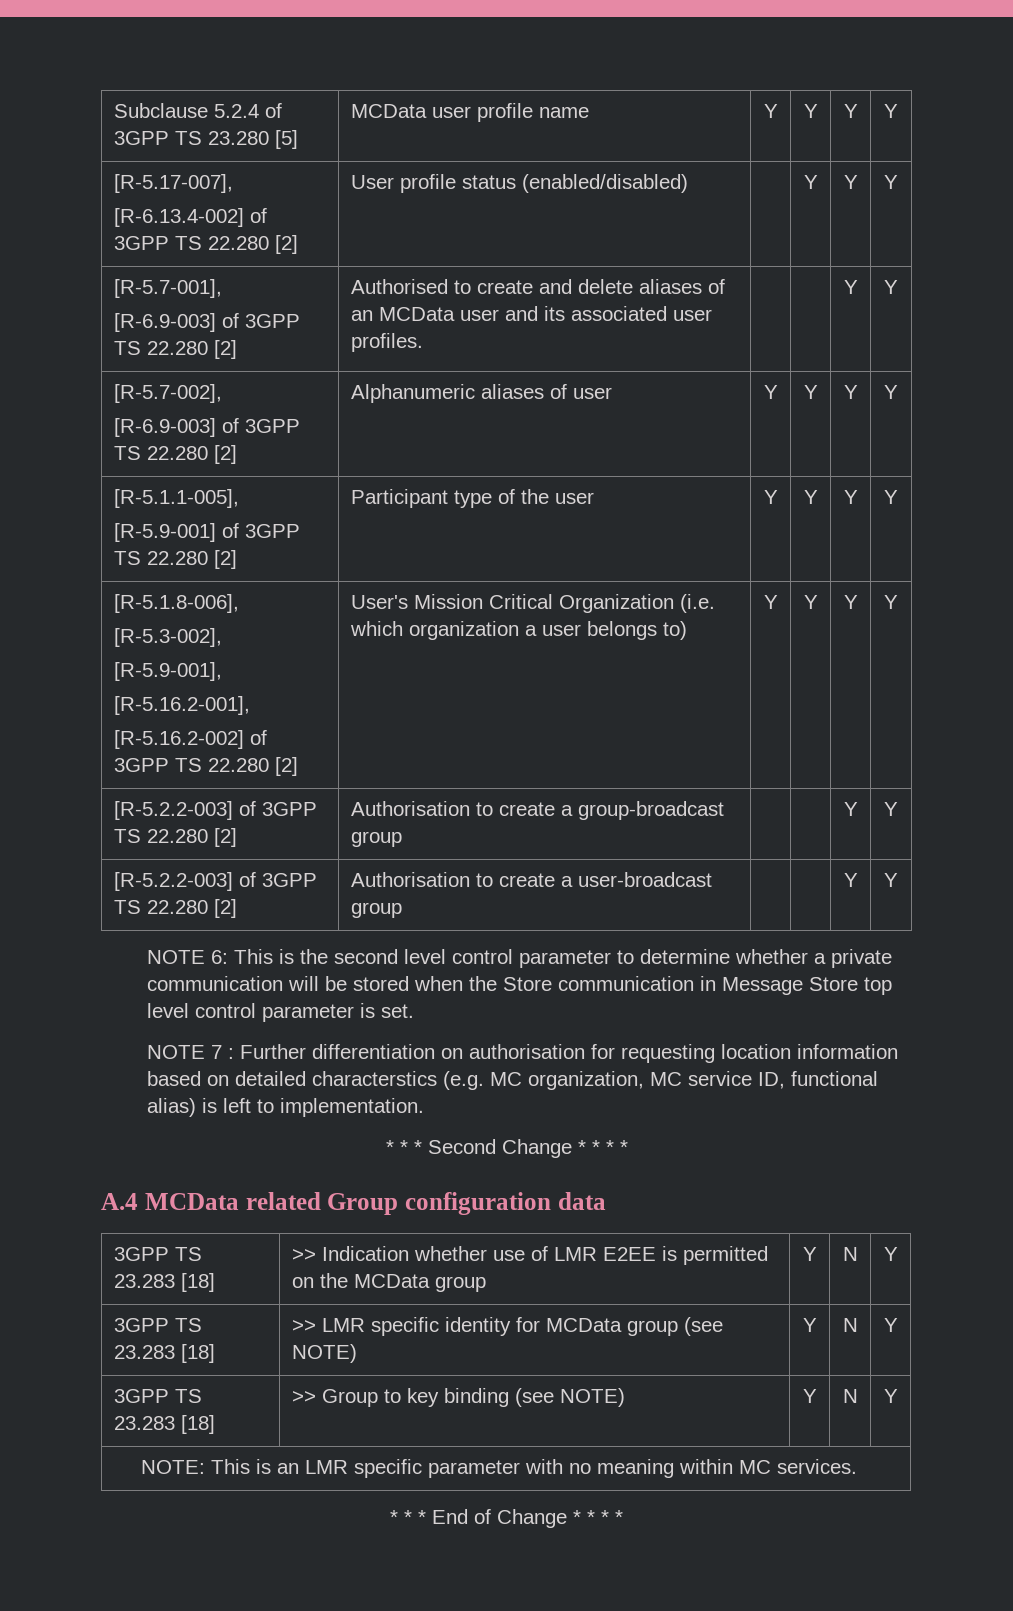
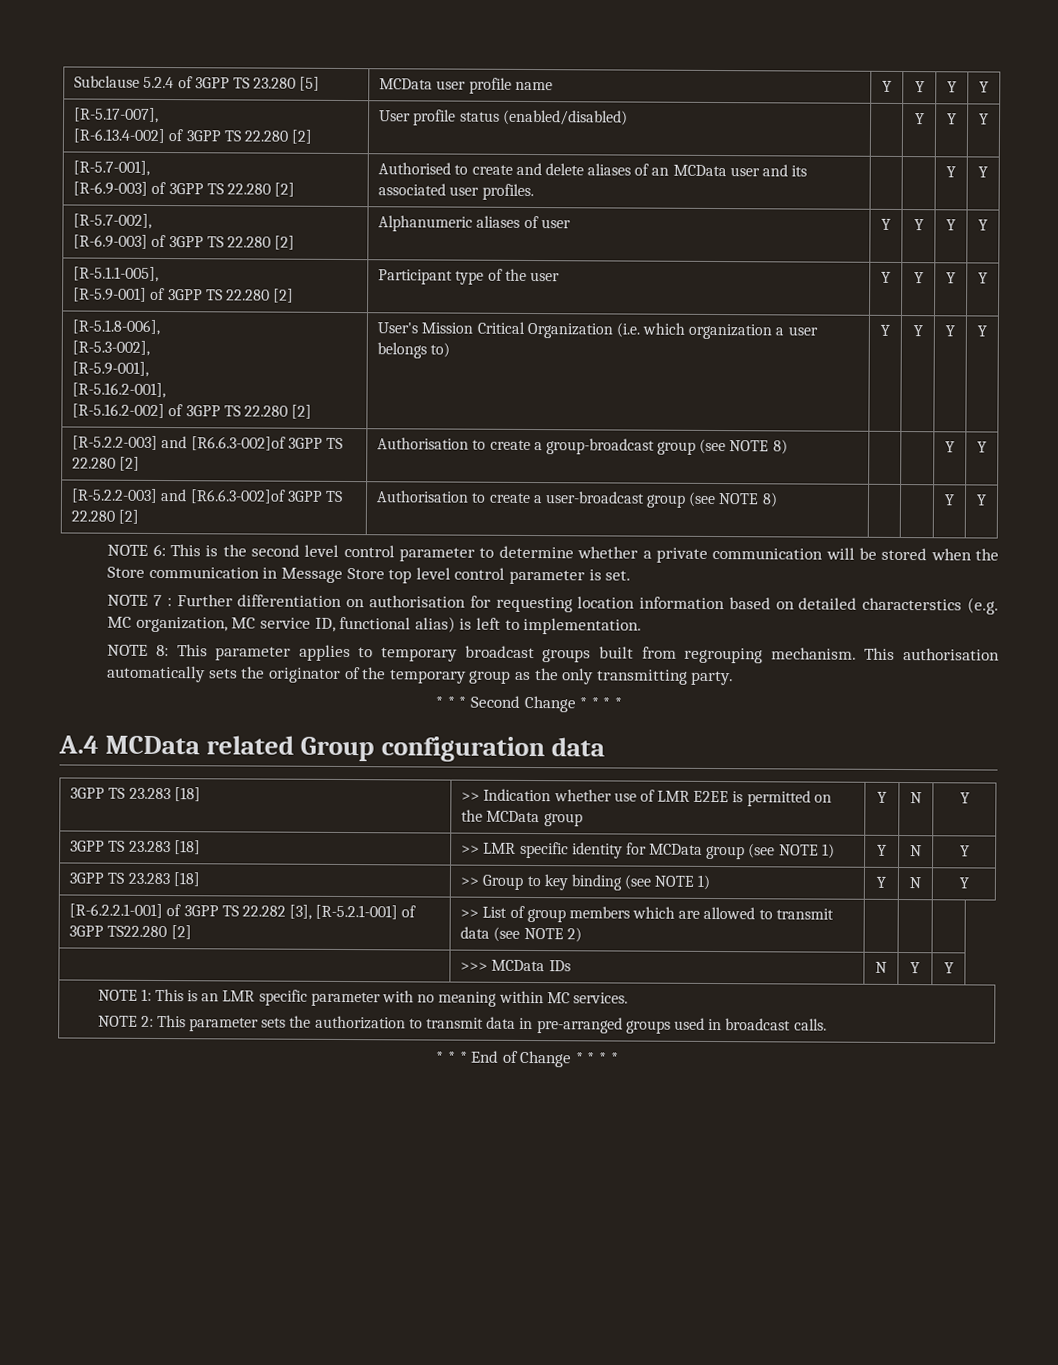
[238,801,256,816] of -> [161,436,286,451] and [R6.6.3-002]of
[843,802,858,816] [884,802,898,816] [113,872,256,891] | | | Y | Y // [R-5.2.2-003] of -> [699,438,788,455] [945,441,955,453] [977,441,987,453] [71,488,286,504] (see NOTE 8) | | | Y | Y // [R-5.2.2-003] and [R6.6.3-002]of
(402, 910) none -> [688,491,778,508] (see NOTE 8)
(424, 1107) none -> [107,644,1000,664] [106,665,735,686] // NOTE 8: This parameter applies to temporary broadcast groups built from regrouping mechanism. This authorisation automatically sets the originator of the temporary group as the only transmitting party.
[291,1344,357,1363] NOTE) -> [778,843,835,859] NOTE 1)
[559,1388,625,1407] [802,1389,817,1403] [842,1389,858,1403] [883,1389,898,1403] [141,1460,206,1474] NOTE) | Y | N | Y // NOTE: -> [654,874,711,890] [876,876,886,888] [909,877,921,889] [958,877,969,889] [69,903,417,920] [69,925,192,940] [460,905,834,923] [460,926,582,943] [460,959,571,972] [875,961,887,973] [910,962,920,974] [943,962,954,974] [97,988,152,1001] NOTE 1) | Y | N | Y // [R-6.2.2.1-001] of 3GPP TS 22.282 [3], [R-5.2.1-001] of 3GPP TS22.280 [2] | >> List of group members which are allowed to transmit data (see NOTE 2) | | | // | >>> MCData IDs | N | Y | Y // NOTE 1:
(858, 1466) none -> [97,1014,827,1034] // NOTE 2: This parameter sets the authorization to transmit data in pre-arranged groups used in broadcast calls.

